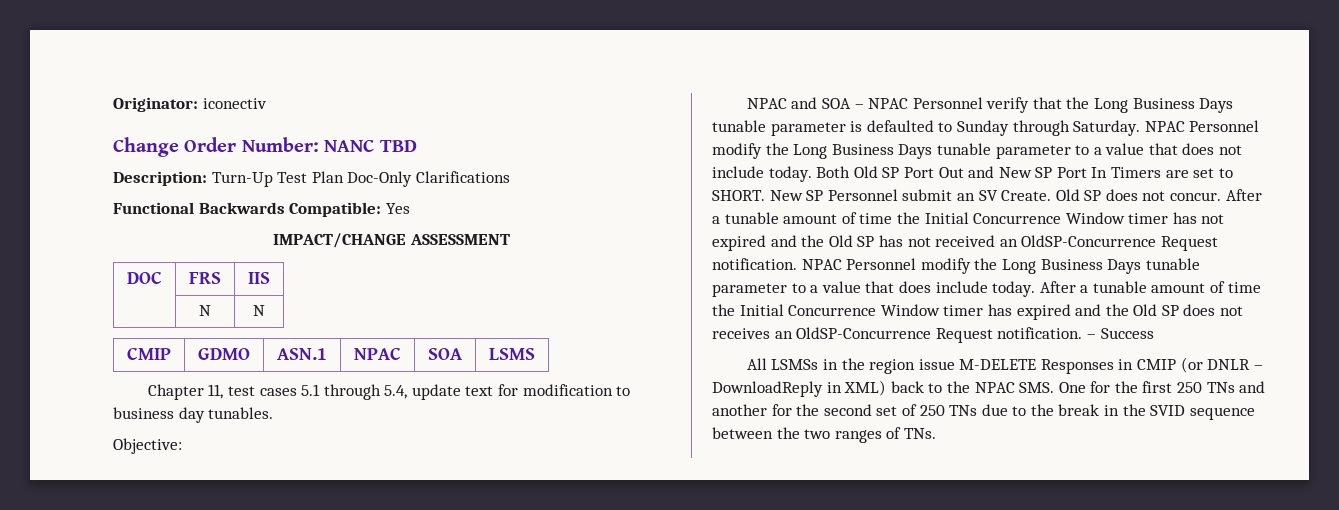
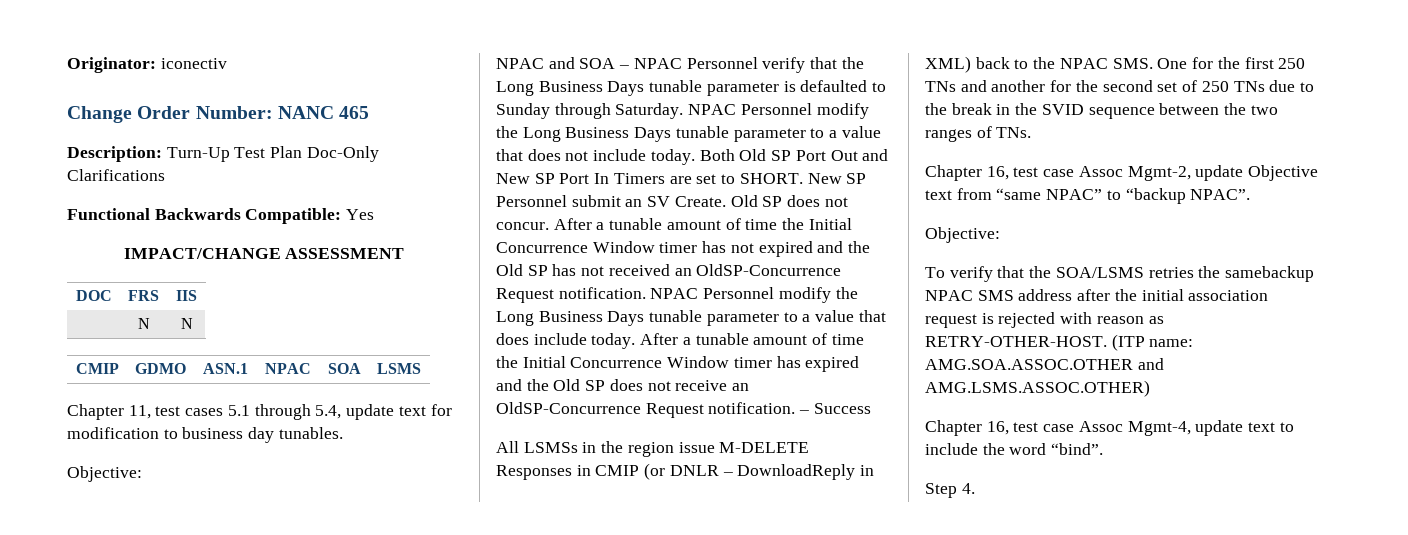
[379,140,417,152] TBD -> [339,106,370,119] 465
[712,328,770,339] receives -> [675,380,728,391] receive
(936, 433) none -> [925,165,1319,181] [925,188,1251,204] [925,227,1000,243] [925,266,1315,282] [925,289,1269,301] [925,312,1164,328] [925,334,1194,351] [925,358,1164,370] [925,380,1150,397] [925,420,1294,436] [925,443,1104,455] [925,483,975,498] // Chapter 16, test case Assoc Mgmt-2, update Objective text from “same NPAC” to “backup NPAC”. // Objective: // To verify that the SOA/LSMS retries the samebackup NPAC SMS address after the initial association request is rejected with reason as RETRY-OTHER-HOST. (ITP name: AMG.SOA.ASSOC.OTHER and AMG.LSMS.ASSOC.OTHER) // Chapter 16, test case Assoc Mgmt-4, update text to include the word “bind”. // Step 4.

